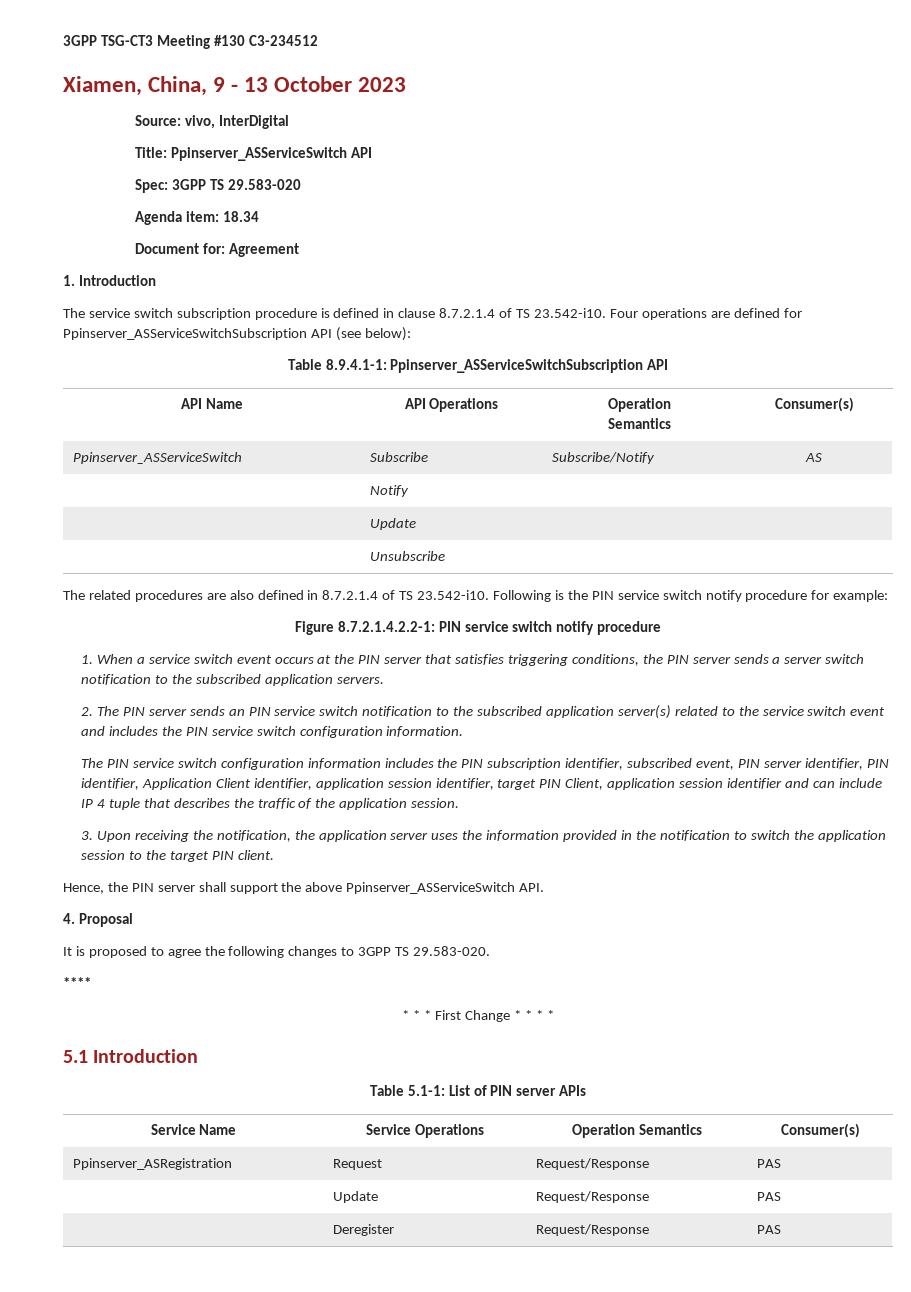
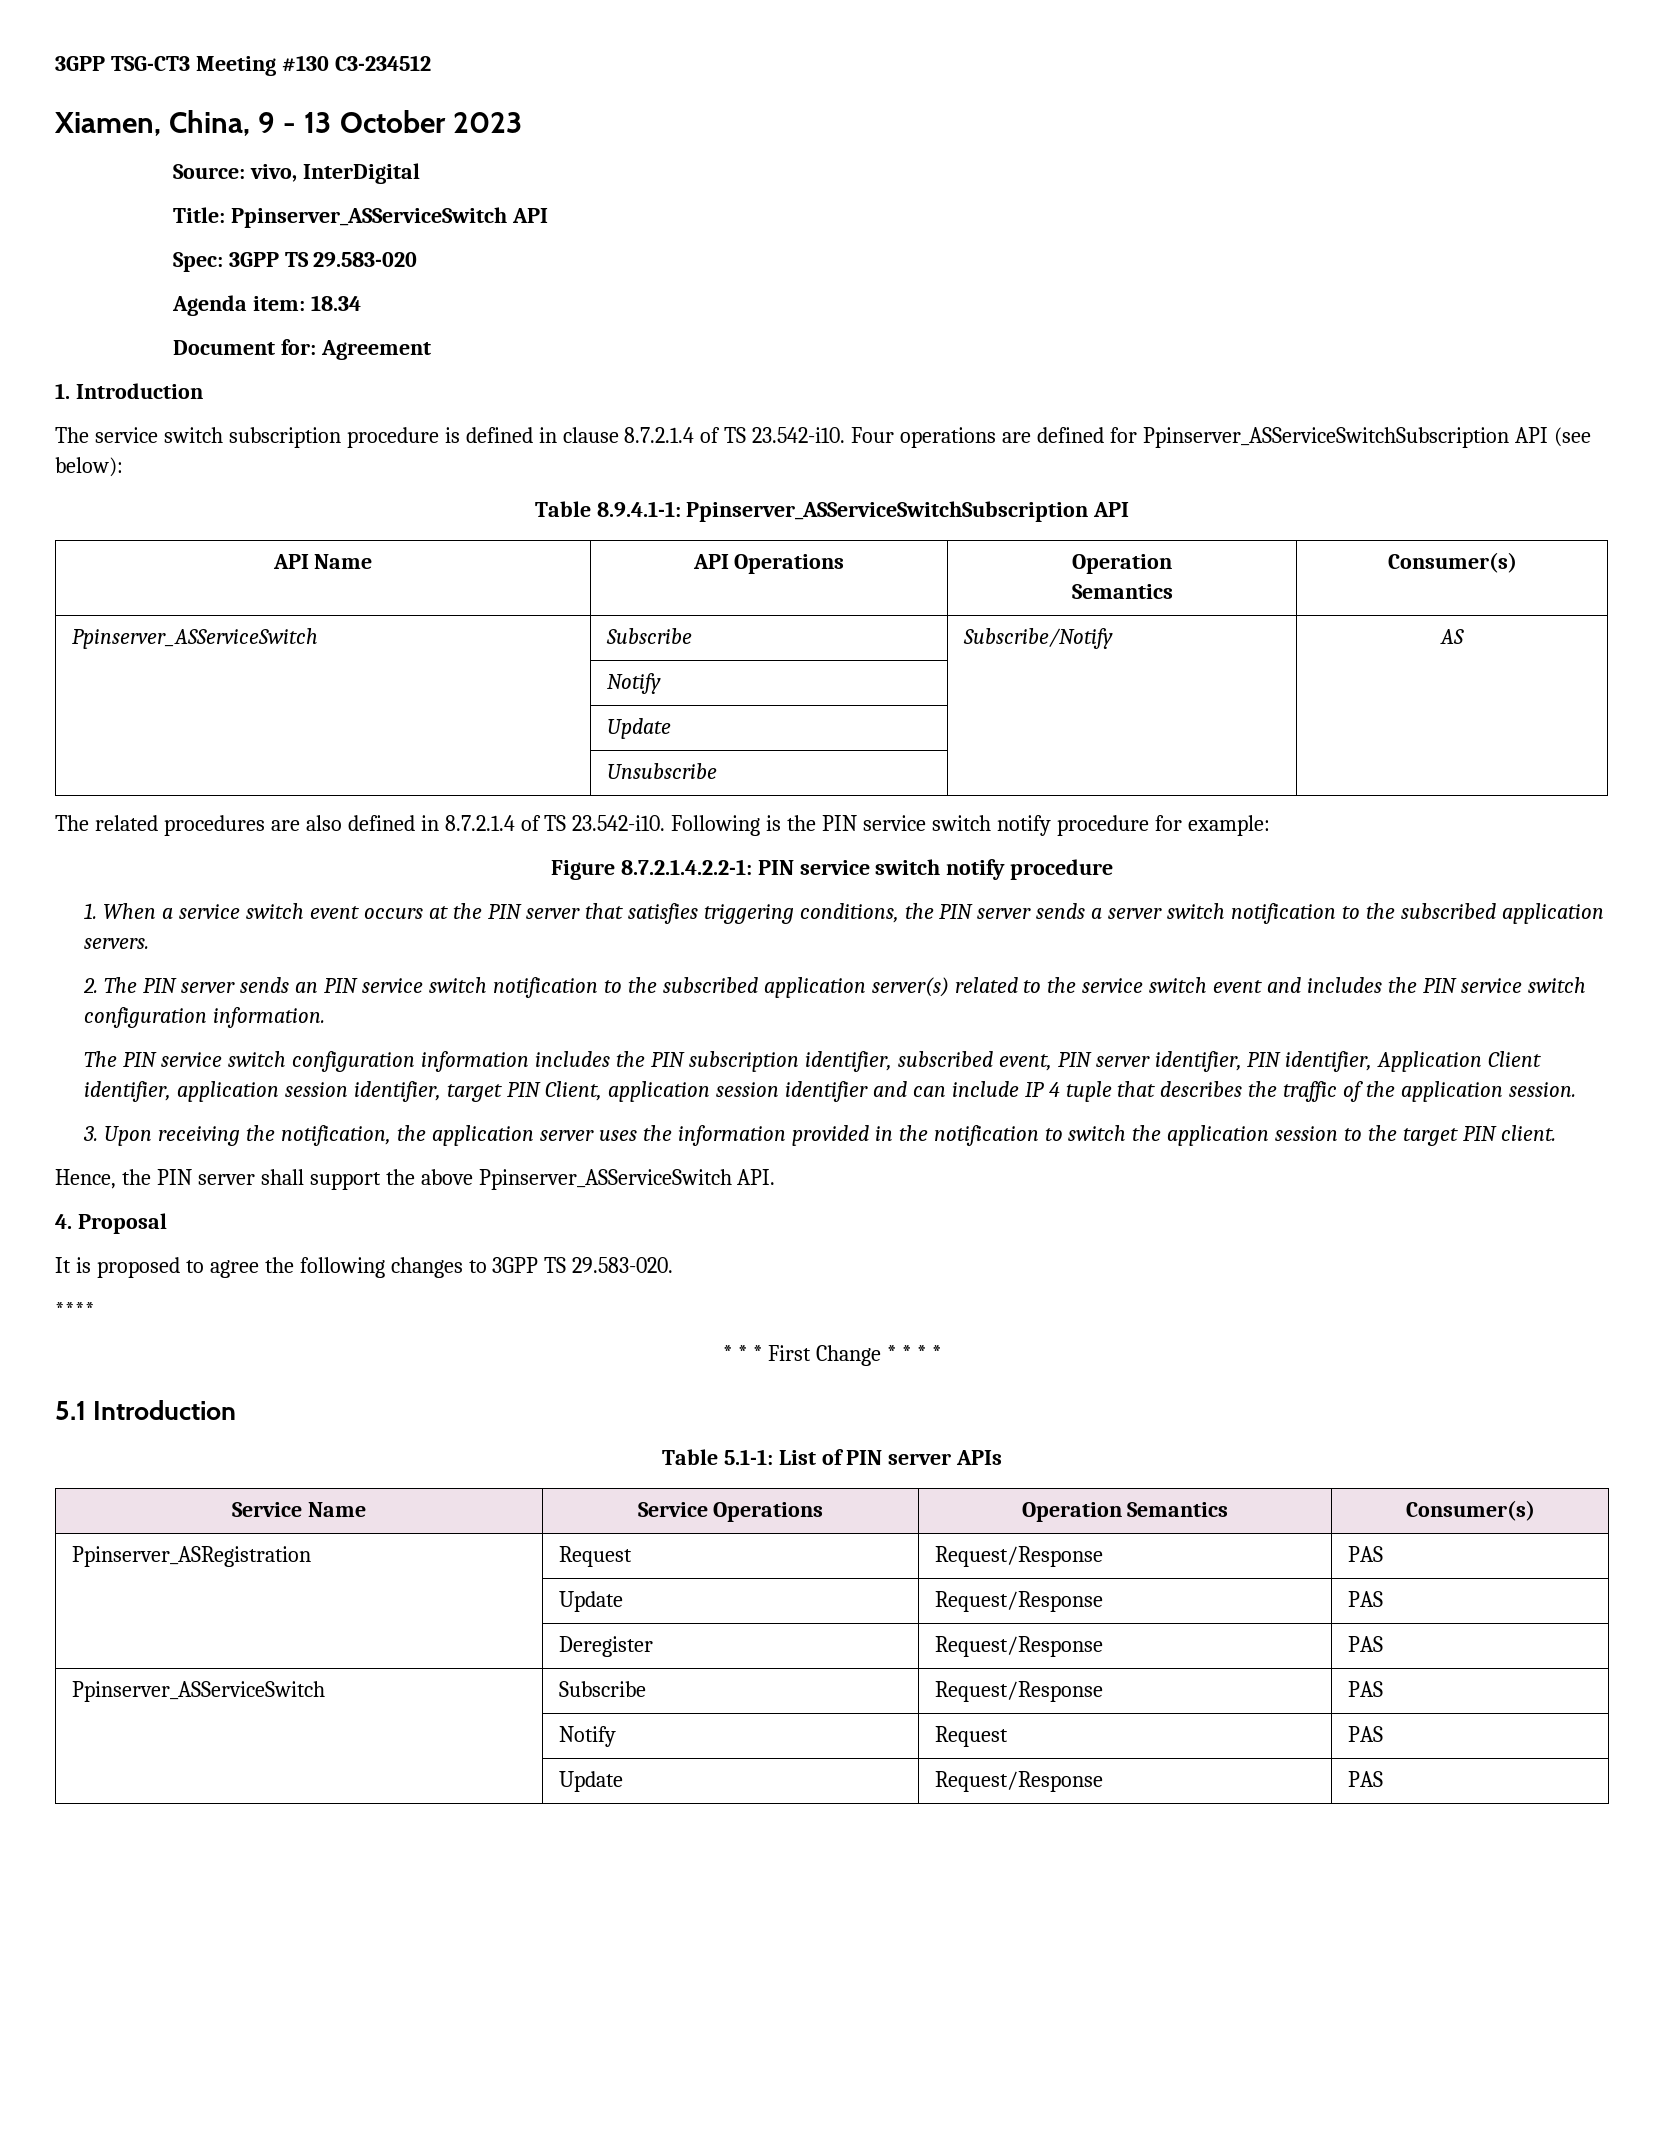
(782, 1229) none -> [71,1681,325,1702] [558,1681,646,1697] [934,1681,1103,1702] [1347,1681,1383,1697] [558,1726,616,1747] [934,1726,1008,1747] [1347,1726,1383,1742] [558,1771,623,1792] [934,1771,1103,1792] [1347,1771,1383,1787] // Ppinserver_ASServiceSwitch | Subscribe | Request/Response | PAS // | Notify | Request | PAS // | Update | Request/Response | PAS

